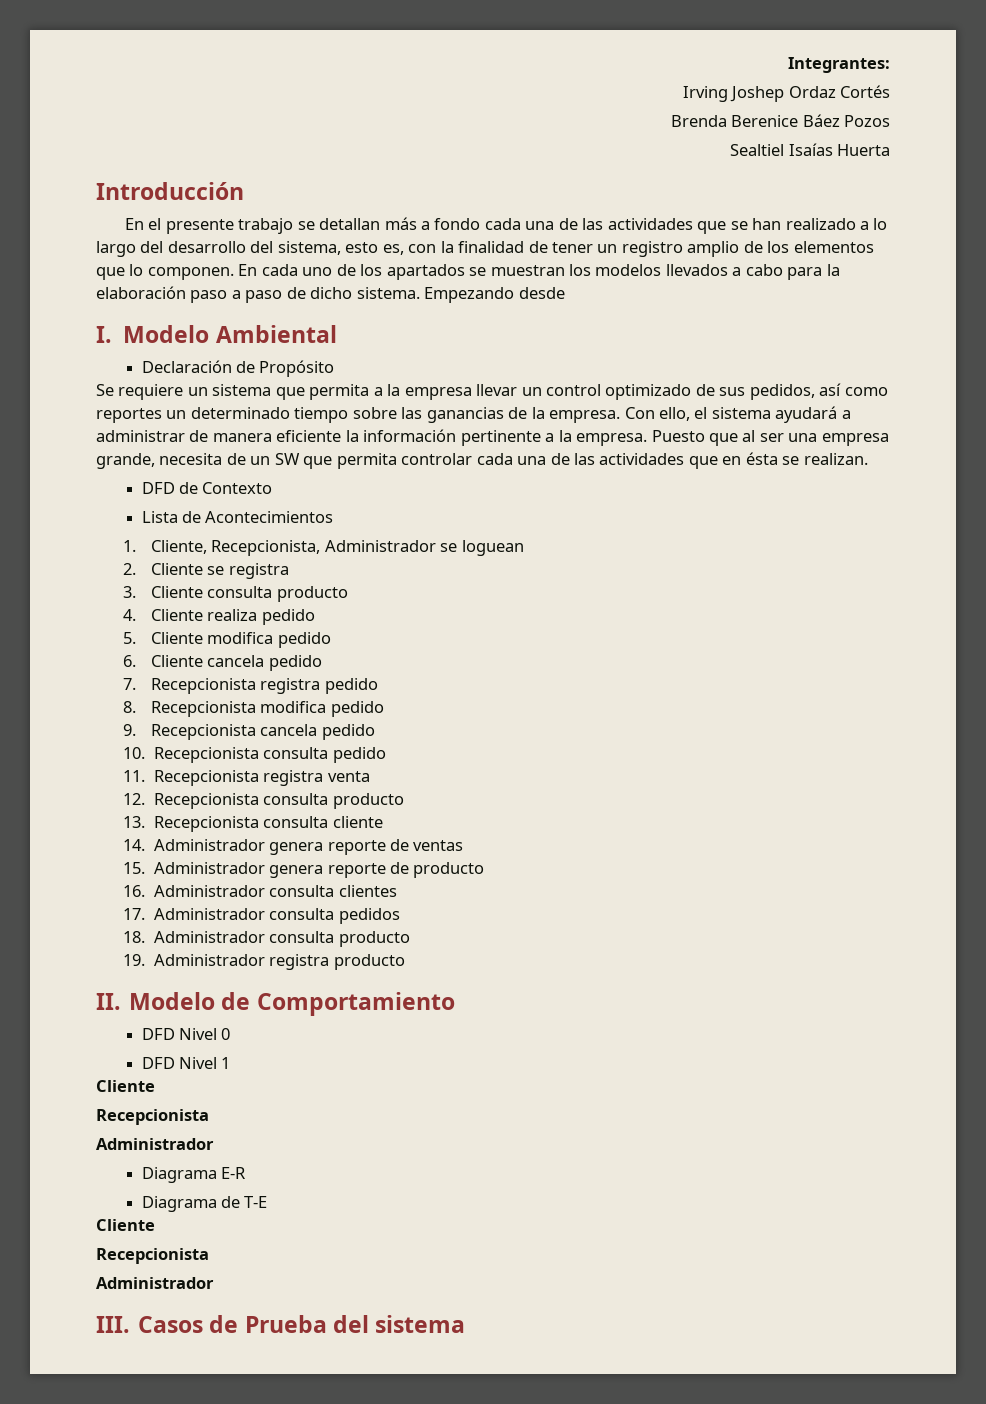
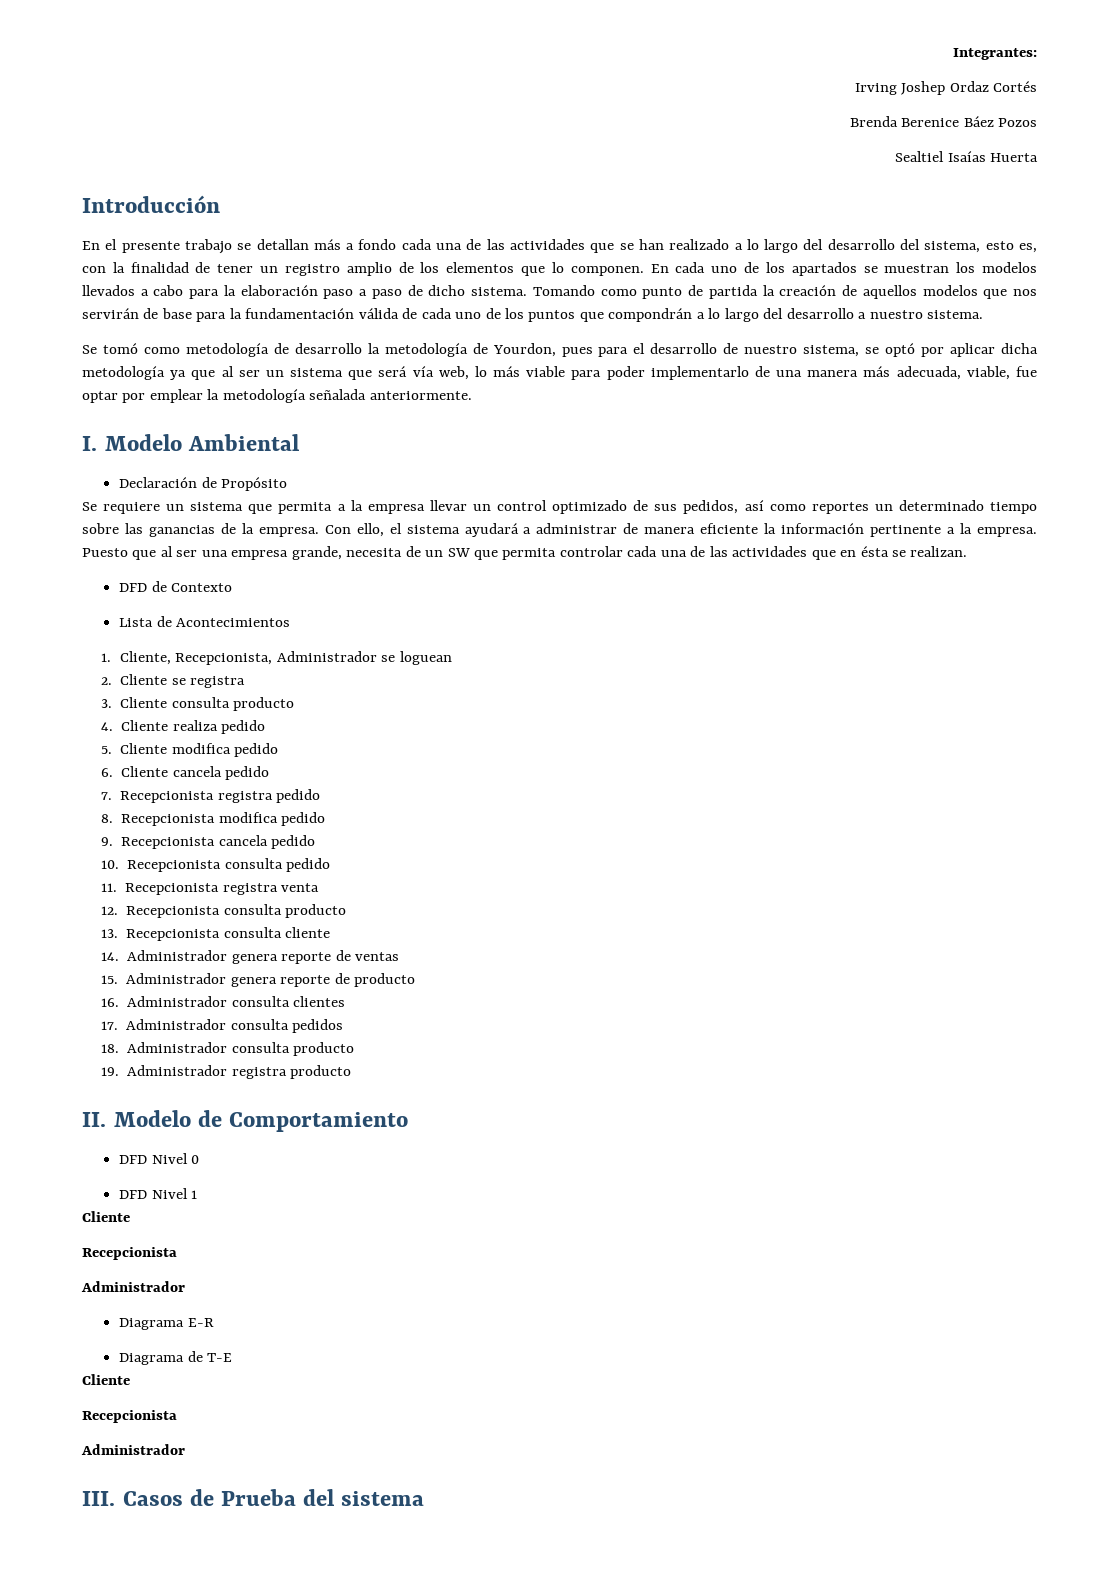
[424,287,565,303] Empezando desde -> [532,285,1038,299] [82,308,984,322] [82,343,1039,357] [82,366,1037,380] [82,389,472,403] Tomando como punto de partida la creación de aquellos modelos que nos servirán de base para la fundamentación válida de cada uno de los puntos que compondrán a lo largo del desarrollo a nuestro sistema. // Se tomó como metodología de desarrollo la metodología de Yourdon, pues para el desarrollo de nuestro sistema, se optó por aplicar dicha metodología ya que al ser un sistema que será vía web, lo más viable para poder implementarlo de una manera más adecuada, viable, fue optar por emplear la metodología señalada anteriormente.

